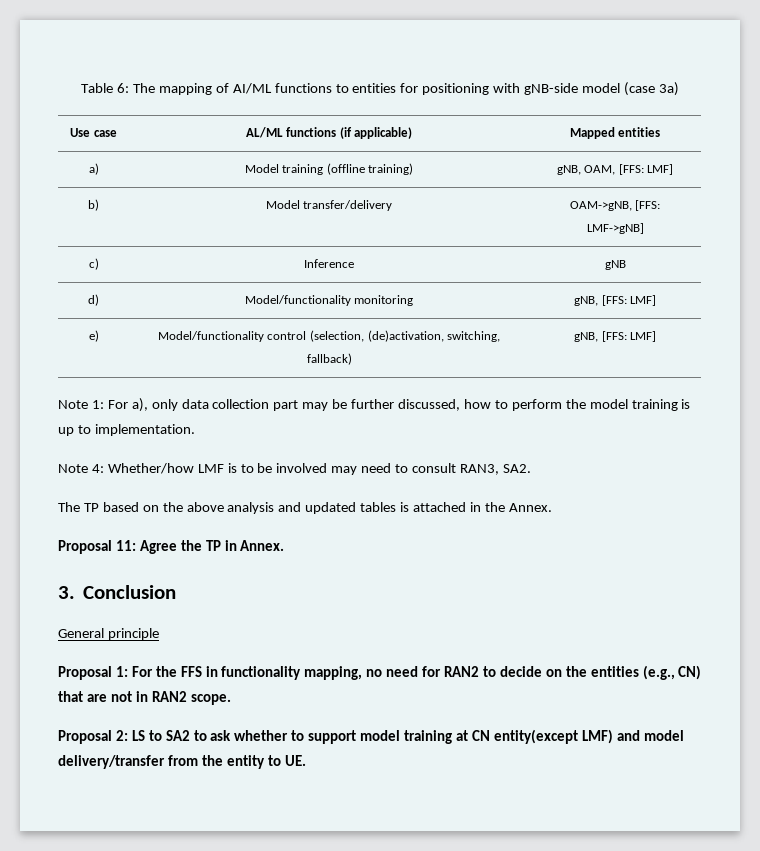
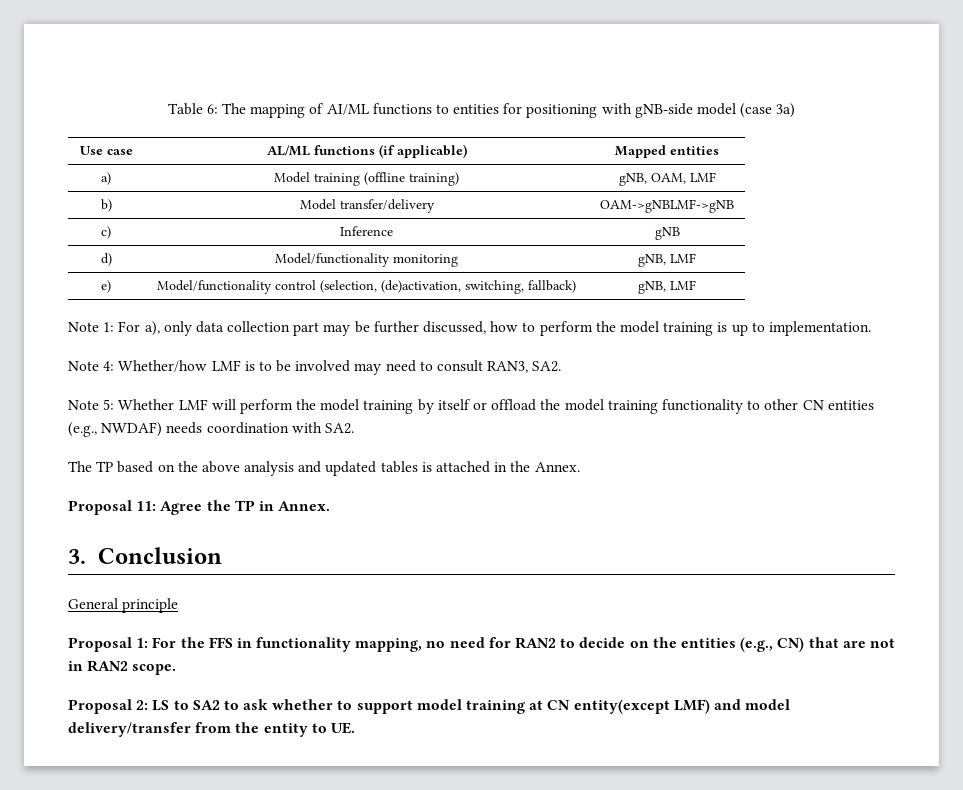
[618,164,674,175] [FFS: LMF] -> [689,172,716,182] LMF
[569,200,661,211] [586,223,644,234] OAM->gNB, [FFS: LMF->gNB] -> [600,199,734,213] OAM->gNBLMF->gNB
[601,295,657,306] [FFS: LMF] -> [670,253,696,263] LMF
[601,331,657,342] [FFS: LMF] -> [670,280,696,290] LMF
(531, 468) none -> [68,399,874,414] [68,422,354,437] // Note 5: Whether LMF will perform the model training by itself or offload the model training functionality to other CN entities (e.g., NWDAF) needs coordination with SA2.

